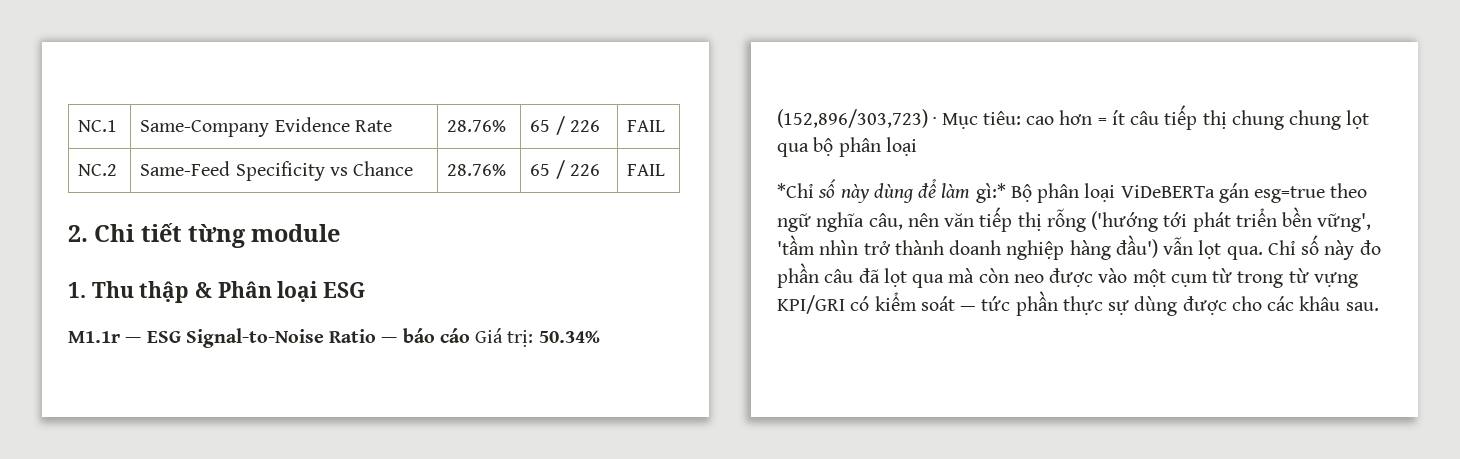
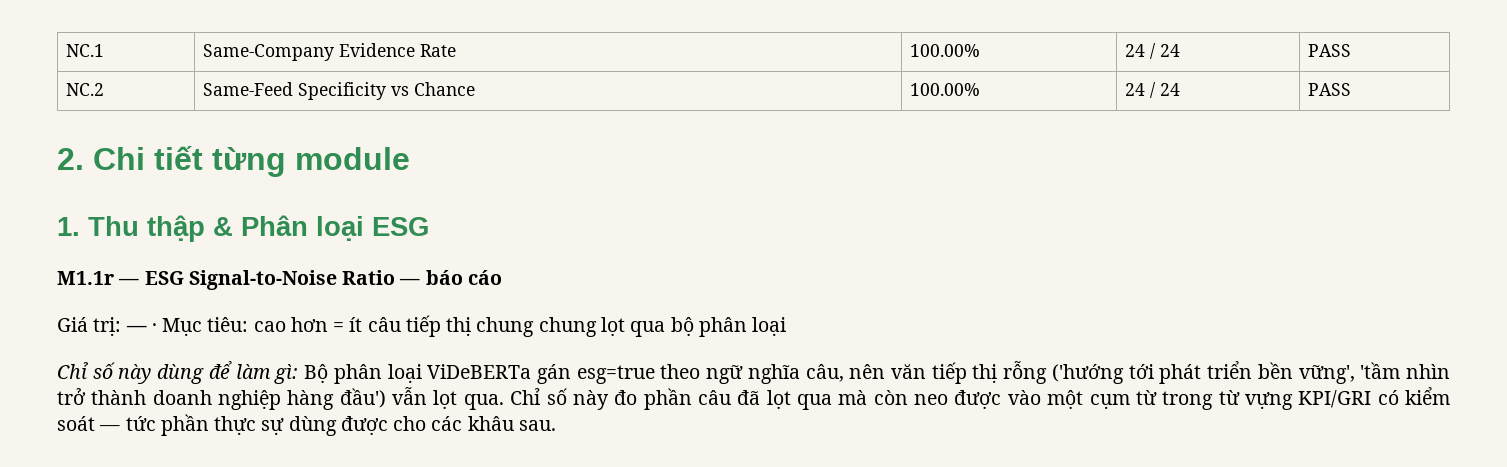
[447,120,507,132] [530,116,600,135] [627,120,666,132] 28.76% | 65 / 226 | FAIL -> [910,44,981,57] [1125,43,1181,59] [1308,44,1352,57] 100.00% | 24 / 24 | PASS
[447,164,507,176] [530,160,600,179] [627,164,666,176] 28.76% | 65 / 226 | FAIL -> [910,83,981,96] [1125,82,1181,98] [1308,83,1352,96] 100.00% | 24 / 24 | PASS
(470, 335) none -> (502, 277) //
[538,330,600,343] [777,109,928,128] 50.34% (152,896/303,723) -> [125,325,147,332] —
[777,183,814,198] *Chỉ -> [57,362,88,379] Chỉ
[975,183,1006,203] gì:* -> [274,364,299,384] gì:

